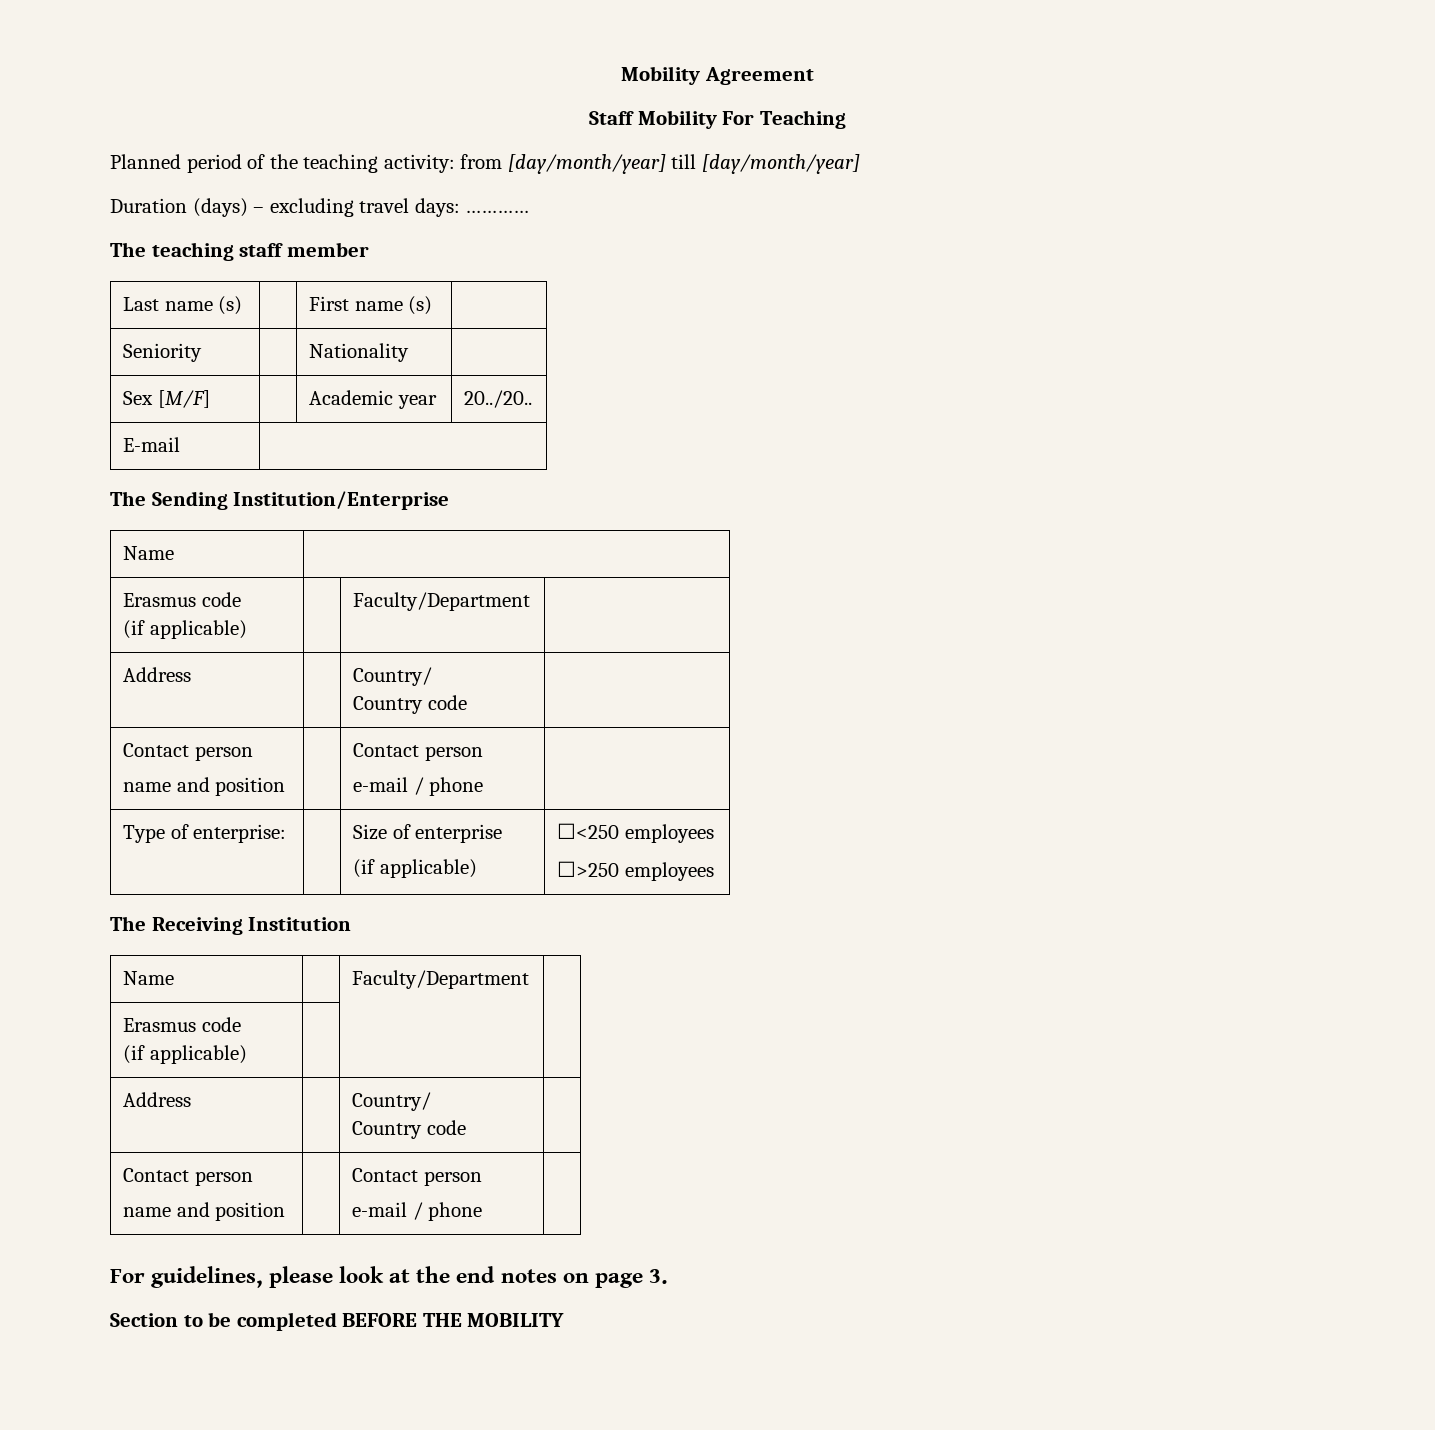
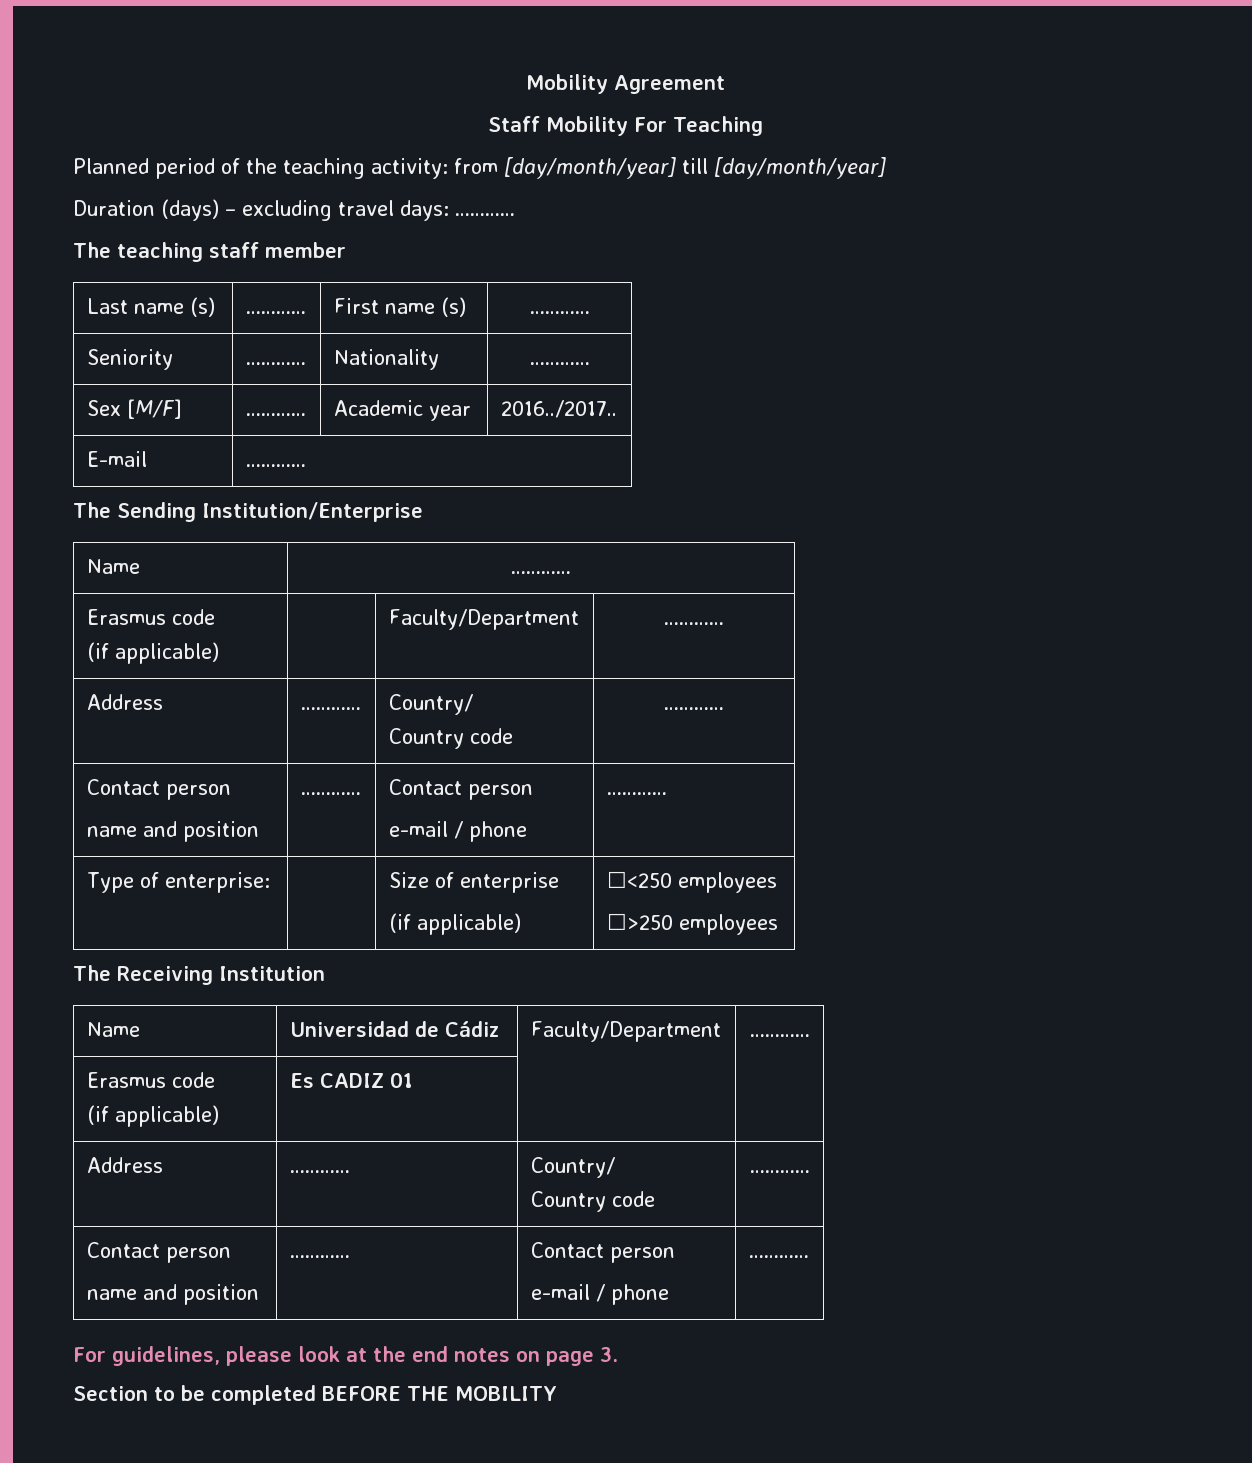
(243, 305) none -> [245,311,306,314] …………
(433, 305) none -> [529,311,590,314] …………
(203, 352) none -> [245,362,306,365] …………
(410, 352) none -> [529,362,590,365] …………
(210, 399) none -> [245,413,306,416] …………
[464,390,533,408] 20../20.. -> [500,400,617,418] 2016../2017..
(181, 444) none -> [245,464,306,467] …………
(175, 553) none -> [511,571,571,574] …………
[123,667,192,682] [353,667,433,686] [353,695,467,714] [123,743,253,761] [123,777,286,796] [353,743,483,761] [353,777,484,796] // Address | | Country/ // Country code | // Contact person // name and position | | Contact person // e-mail / phone | -> [664,622,725,625] [86,694,163,710] [300,707,361,710] [388,694,473,715] [388,728,513,749] [664,707,725,710] [86,779,231,800] [86,821,259,842] [300,792,361,795] [388,779,533,800] [388,821,527,842] [606,792,667,795] ………… // Address | ………… | Country/ // Country code | ………… // Contact person // name and position | ………… | Contact person // e-mail / phone | …………
[352,970,530,989] [123,1017,241,1032] [123,1045,247,1064] [123,1092,192,1107] [352,1092,432,1111] [352,1120,466,1139] [123,1168,253,1186] [123,1202,286,1221] [352,1168,482,1186] [352,1202,483,1221] | Faculty/Department | // Erasmus code // (if applicable) | | | // Address | | Country/ // Country code | // Contact person // name and position | | Contact person // e-mail / phone | -> [289,1021,499,1037] [530,1021,721,1042] [749,1034,810,1037] [86,1072,215,1088] [86,1105,219,1127] [289,1072,413,1088] [86,1157,163,1173] [289,1170,350,1173] [530,1157,615,1178] [530,1191,655,1212] [749,1170,810,1173] [86,1242,231,1263] [86,1284,259,1305] [289,1255,350,1258] [530,1242,675,1263] [530,1284,669,1305] [748,1255,809,1258] Universidad de Cádiz | Faculty/Department | ………… // Erasmus code // (if applicable) | Es CADIZ 01 | | // Address | ………… | Country/ // Country code | ………… // Contact person // name and position | ………… | Contact person // e-mail / phone | …………

